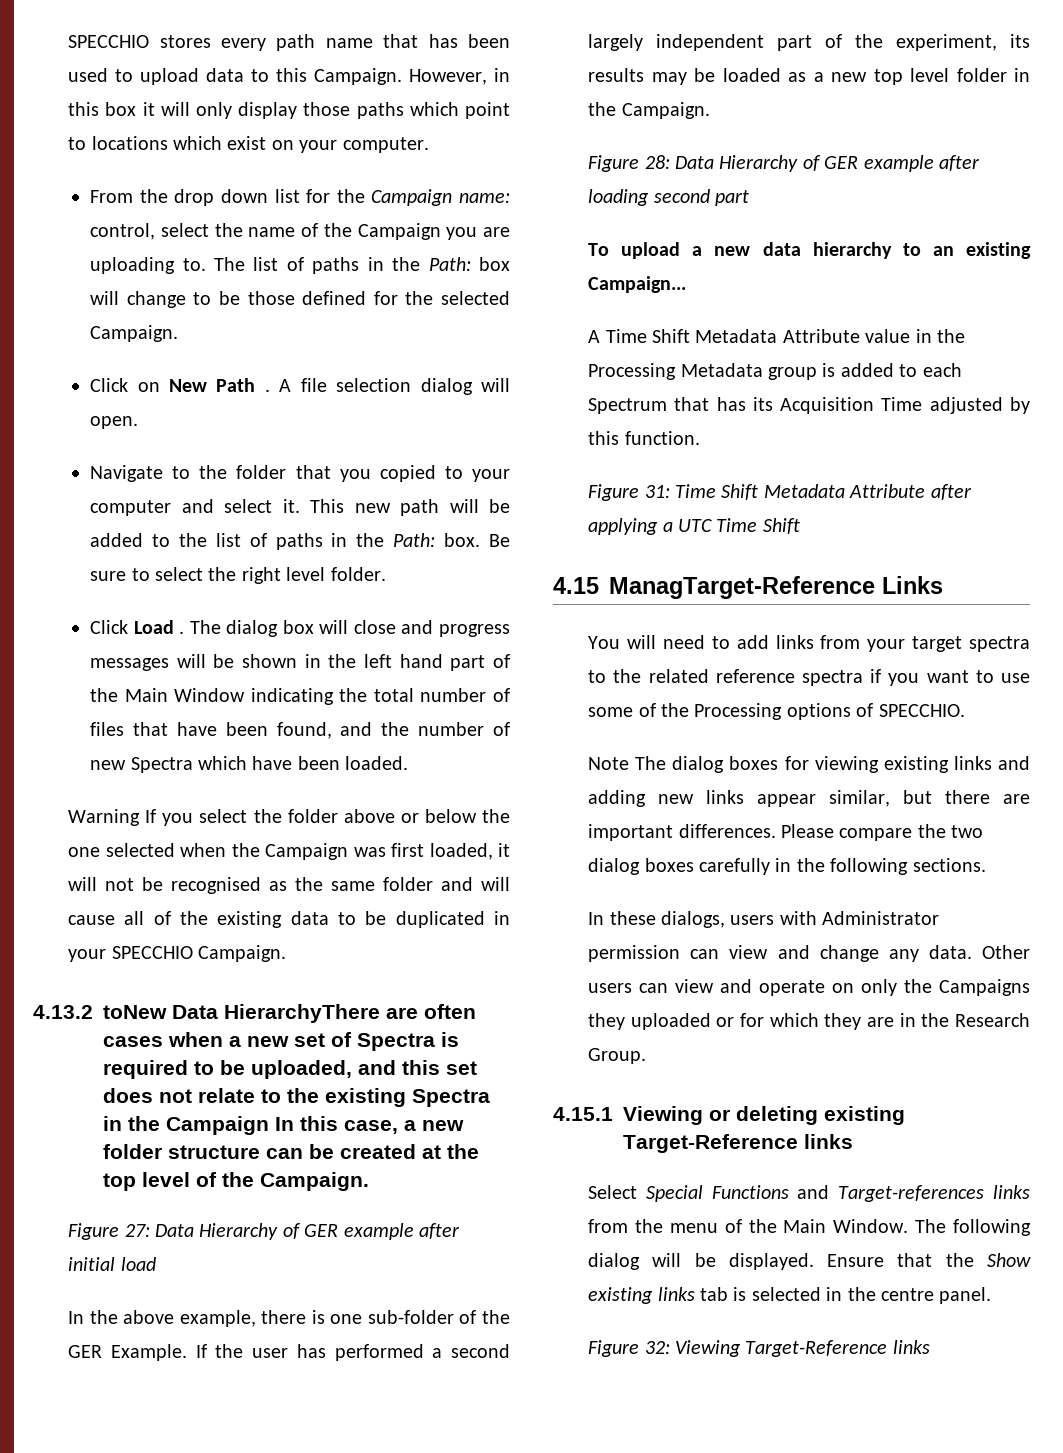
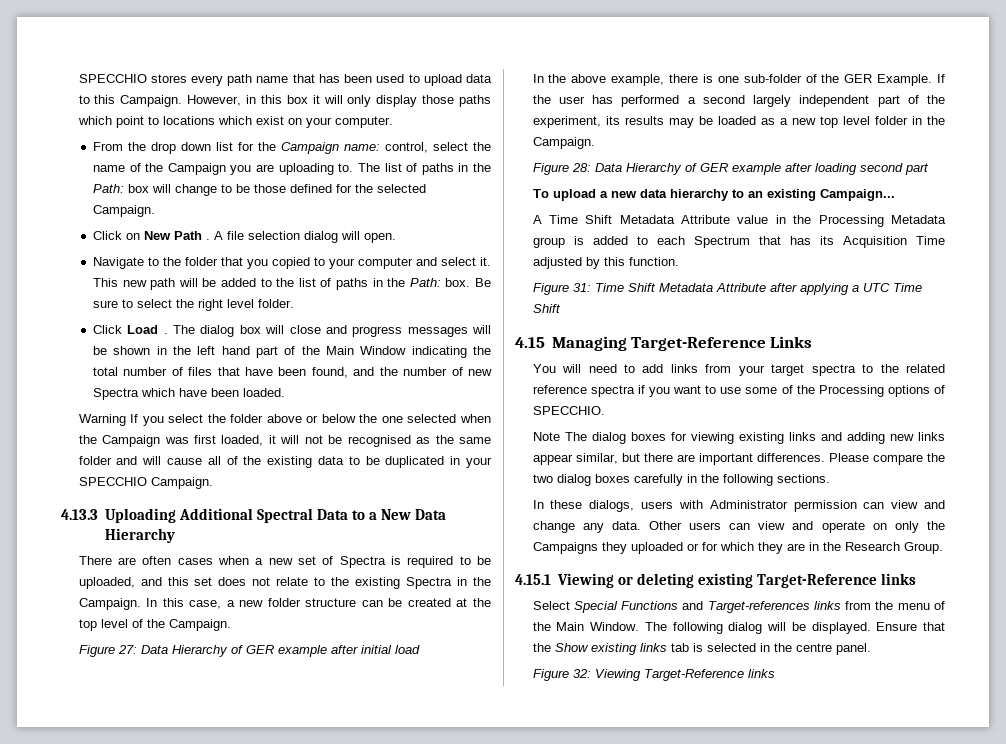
[33,1004,380,1023] 4.13.2 toNew Data HierarchyThere -> [61,508,446,523] [104,528,175,543] [78,556,112,565] 4.13.3 Uploading Additional Spectral Data to a New Data Hierarchy // There
[166,1116,269,1135] Campaign -> [78,598,141,610] Campaign.
[609,576,875,599] ManagTarget-Reference -> [551,336,766,351] Managing Target-Reference

